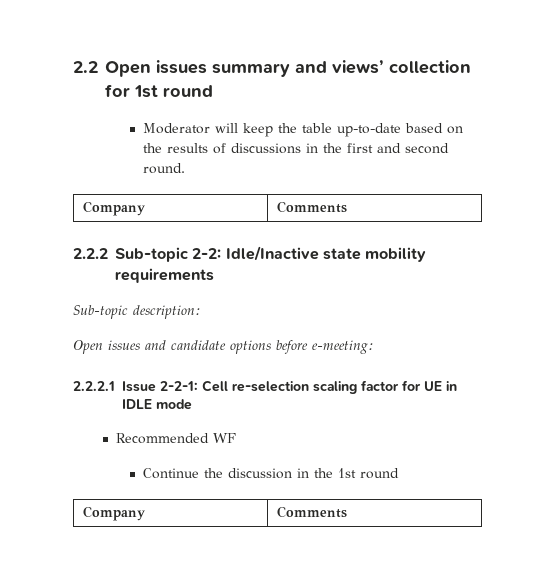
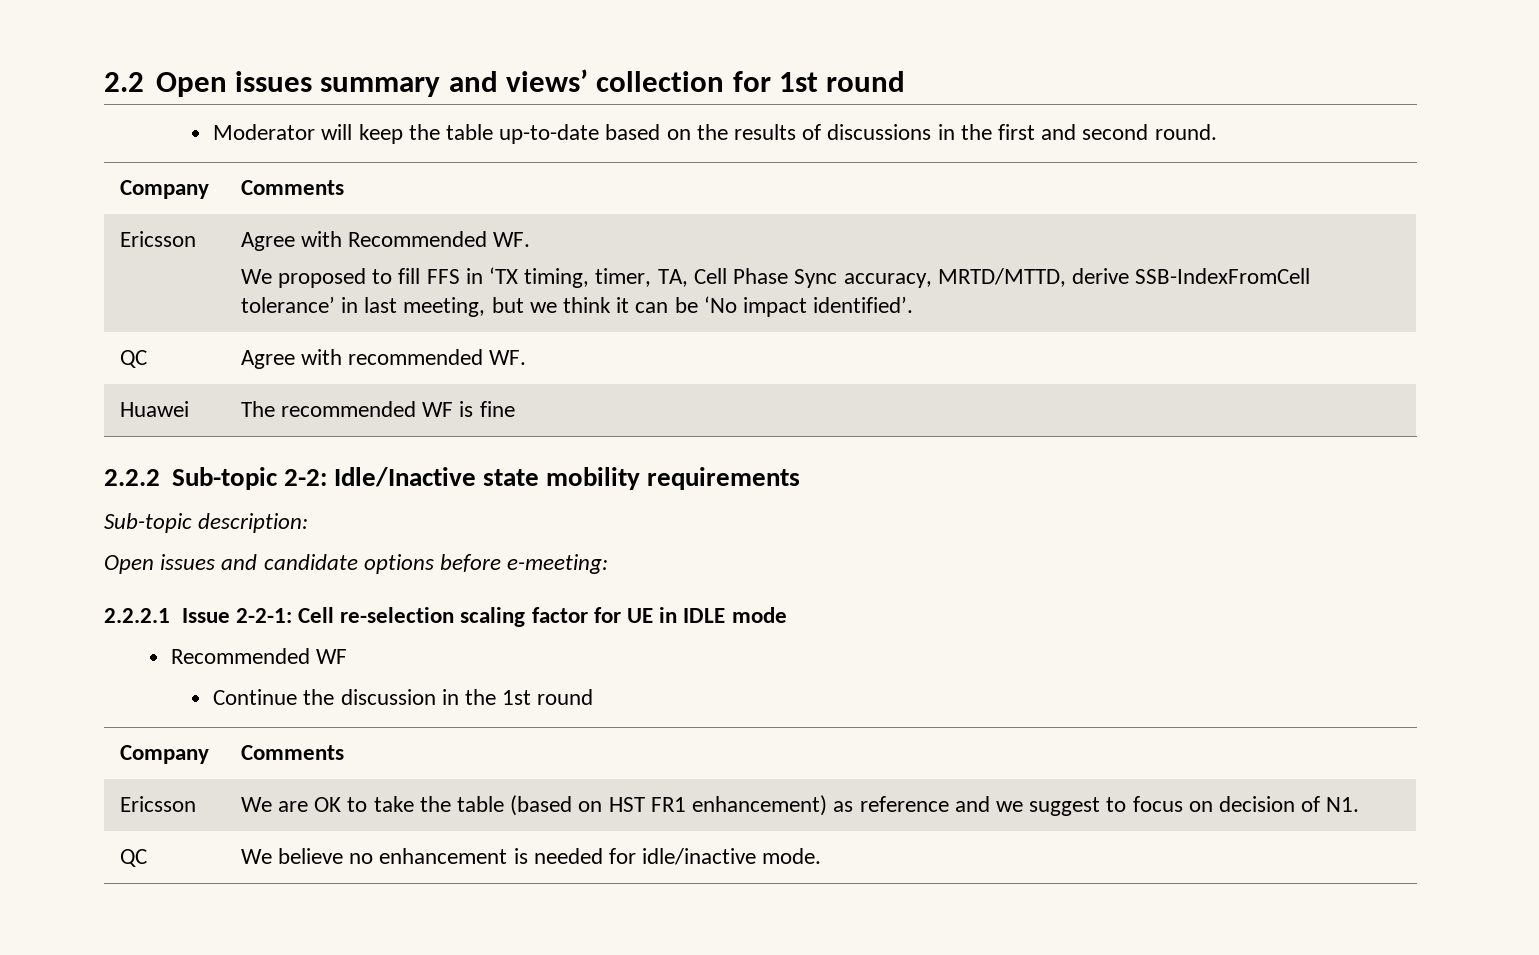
(348, 207) none -> [119,231,196,247] [240,231,531,251] [240,267,1311,288] [240,296,914,317] [119,350,147,368] [240,349,527,369] [119,401,189,417] [240,401,515,417] // Ericsson | Agree with Recommended WF. // We proposed to fill FFS in ‘TX timing, timer, TA, Cell Phase Sync accuracy, MRTD/MTTD, derive SSB-IndexFromCell tolerance’ in last meeting, but we think it can be ‘No impact identified’. // QC | Agree with recommended WF. // Huawei | The recommended WF is fine
(348, 512) none -> [119,796,196,812] [240,795,1360,816] [119,849,147,867] [240,848,822,865] // Ericsson | We are OK to take the table (based on HST FR1 enhancement) as reference and we suggest to focus on decision of N1. // QC | We believe no enhancement is needed for idle/inactive mode.

